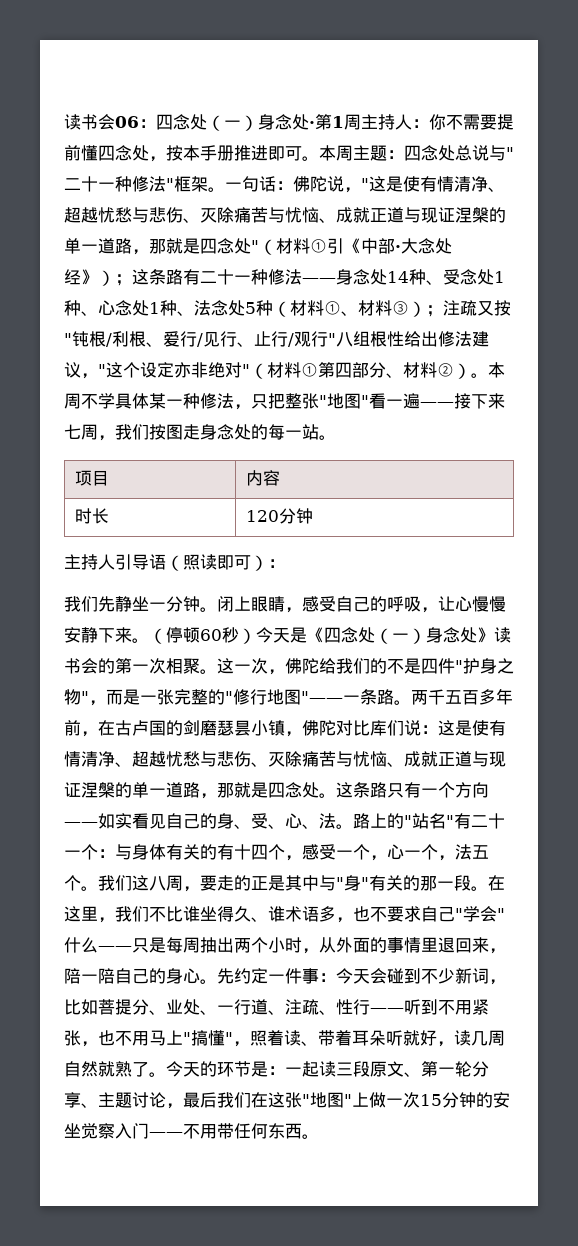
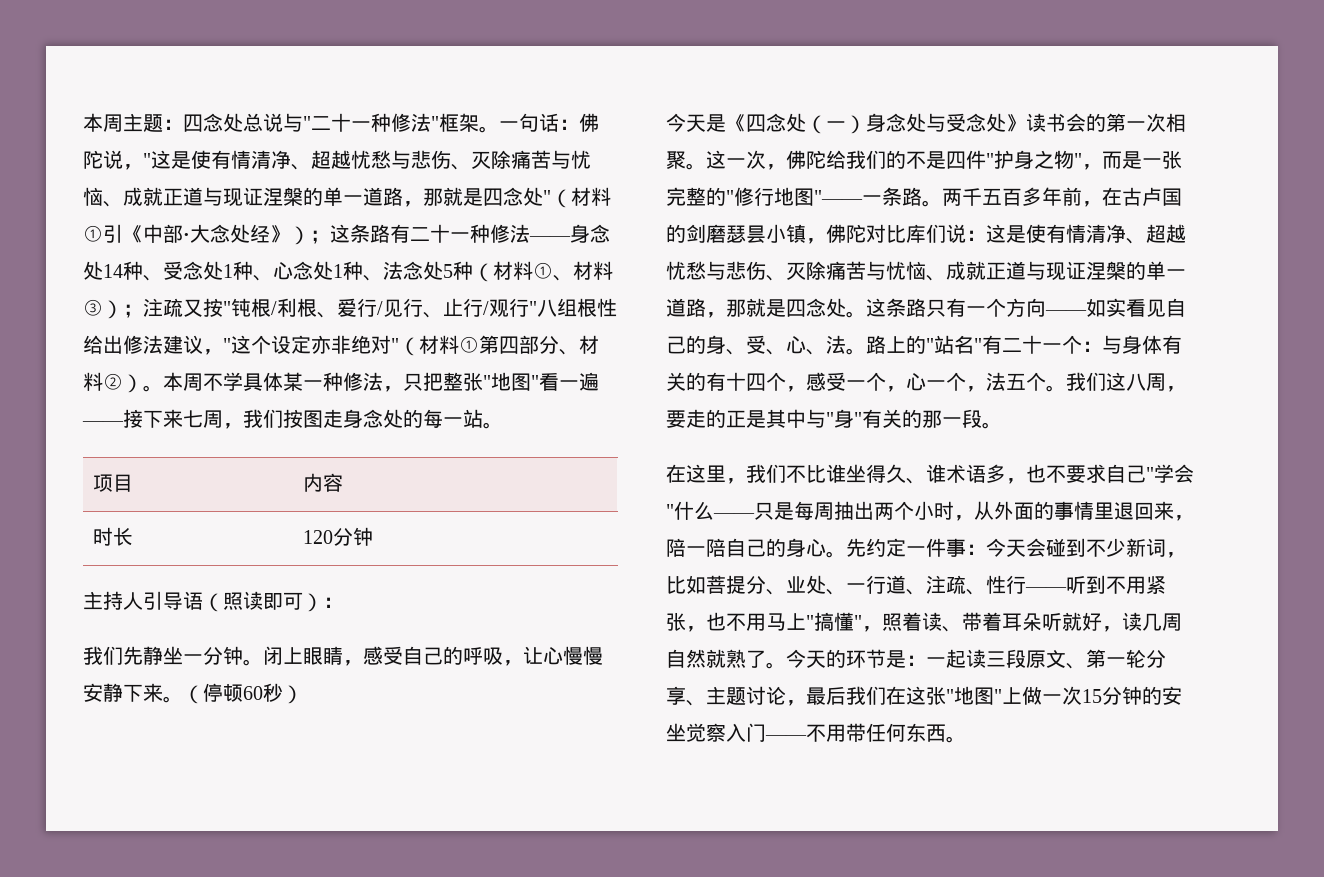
[64,114,514,131] [64,145,319,162] 读书会06：四念处（一）身念处·第1周主持人：你不需要提前懂四念处，按本手册推进即可。 -> (83, 122) none
(256, 636) none -> (303, 694) //
(477, 635) none -> [926,113,1006,132] 与受念处
(488, 888) none -> (1002, 425) //

